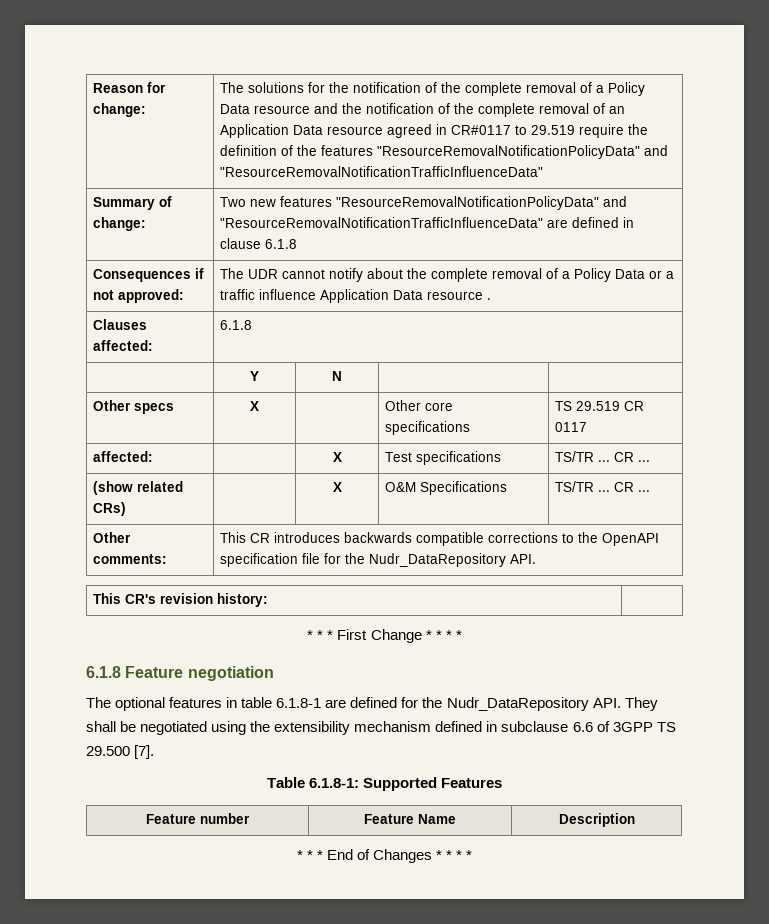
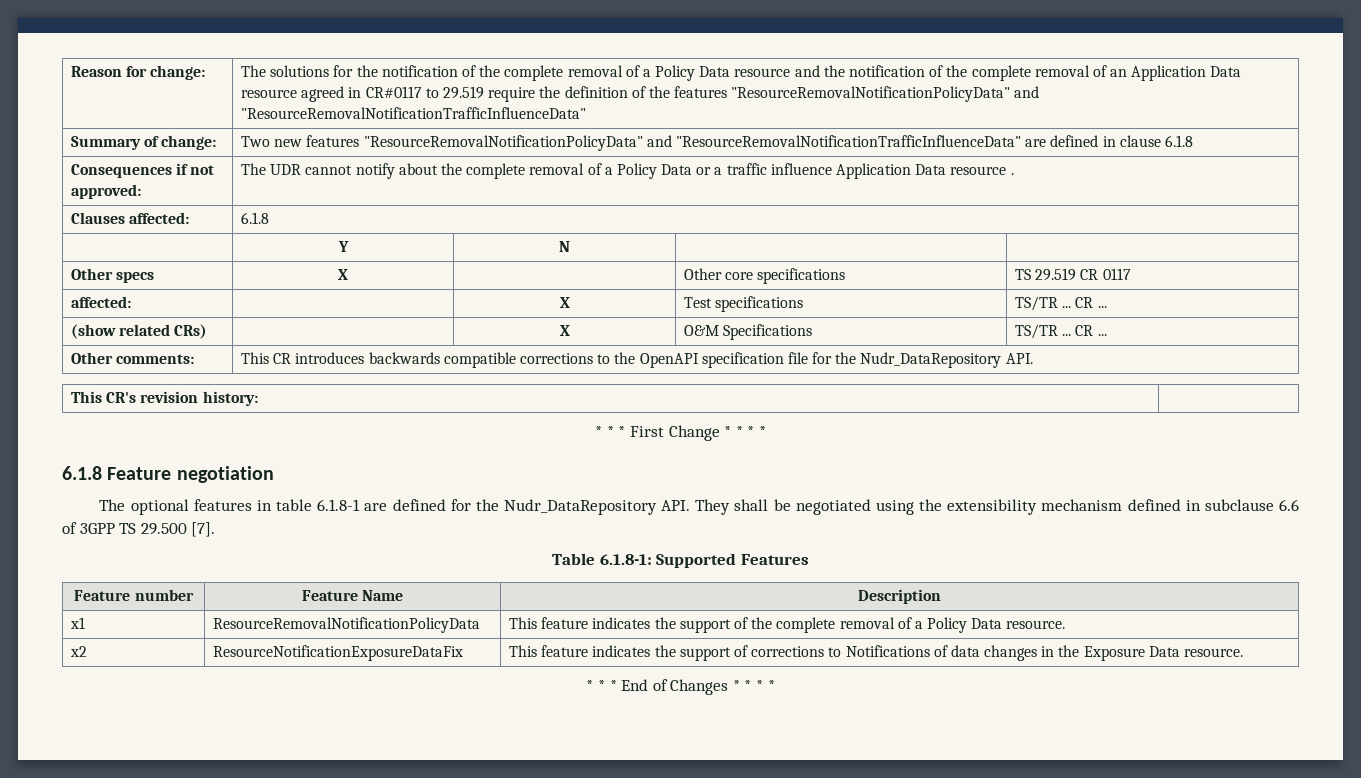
(635, 820) none -> [70,617,86,629] [213,617,481,633] [509,617,1066,633] [70,646,88,657] [213,645,464,661] [509,645,1244,661] // x1 | ResourceRemovalNotificationPolicyData | This feature indicates the support of the complete removal of a Policy Data resource. // x2 | ResourceNotificationExposureDataFix | This feature indicates the support of corrections to Notifications of data changes in the Exposure Data resource.

